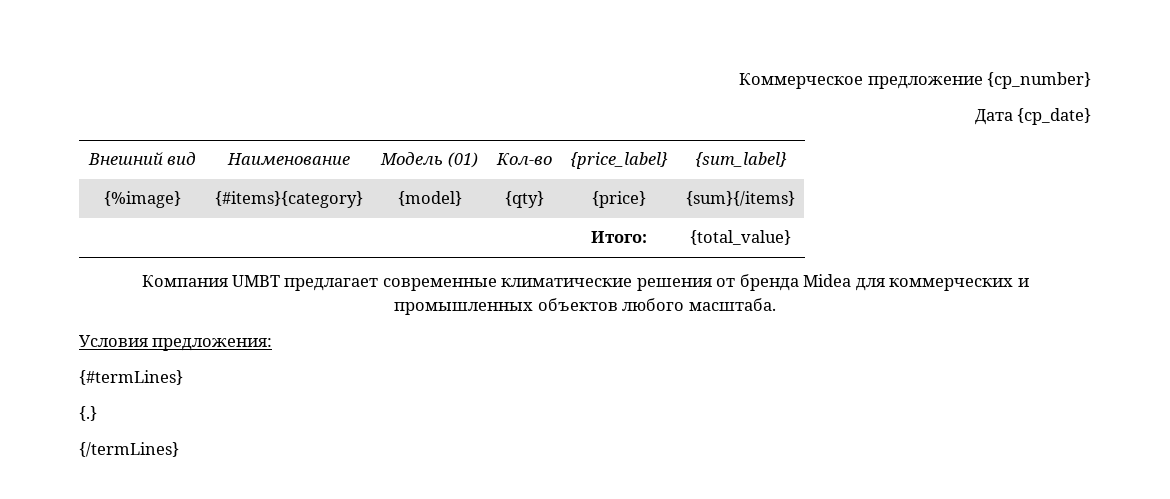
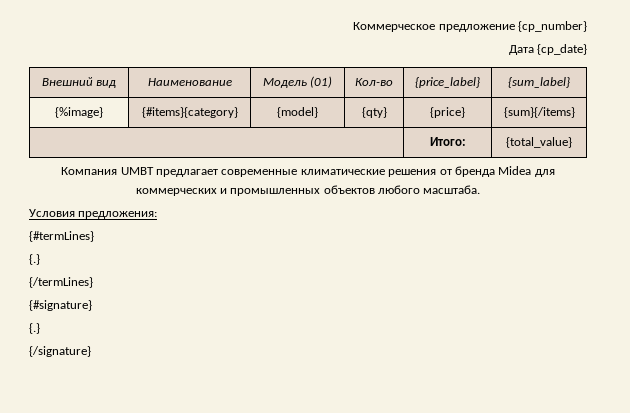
(179, 449) none -> [29,300,92,311] [29,323,40,334] [29,346,91,357] // {#signature} // {.} // {/signature}

